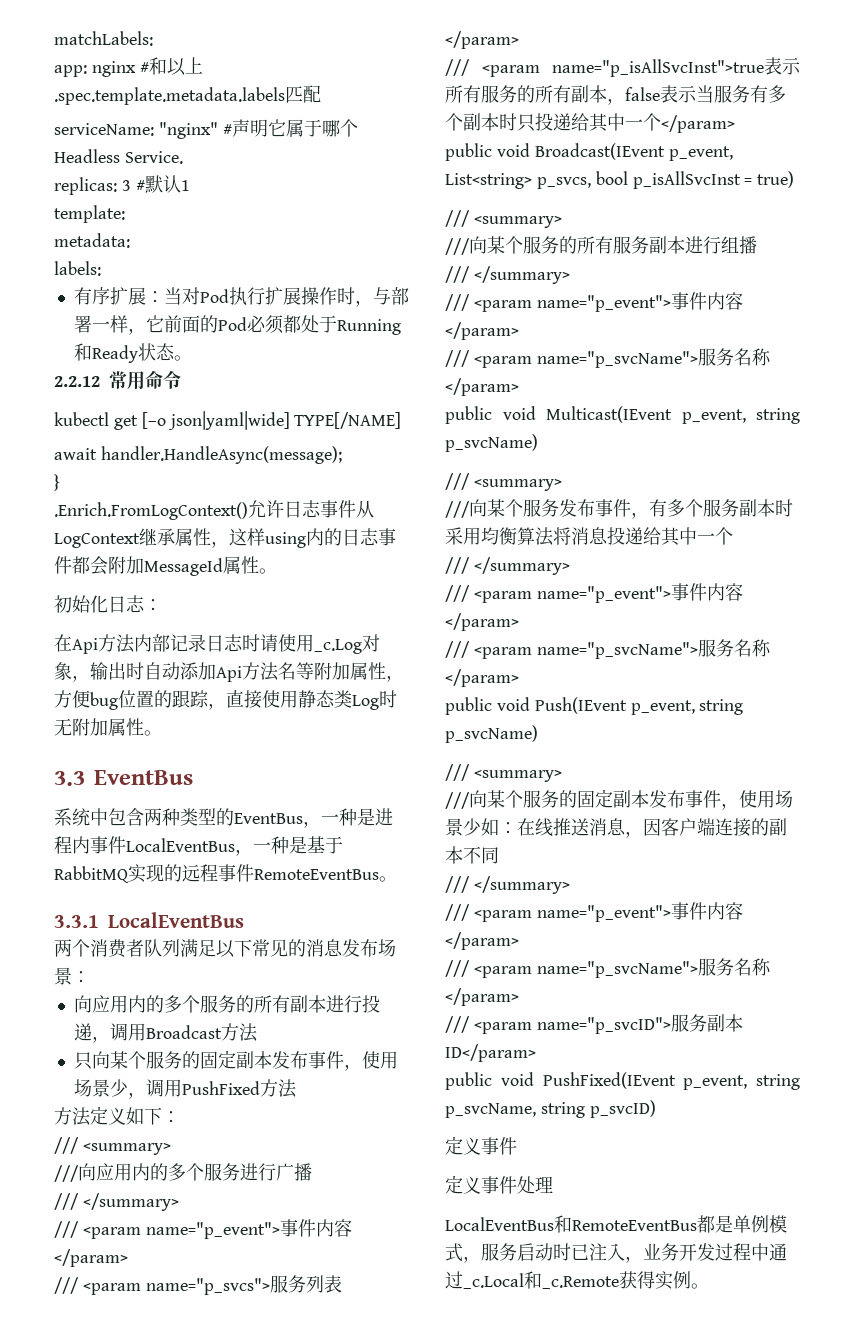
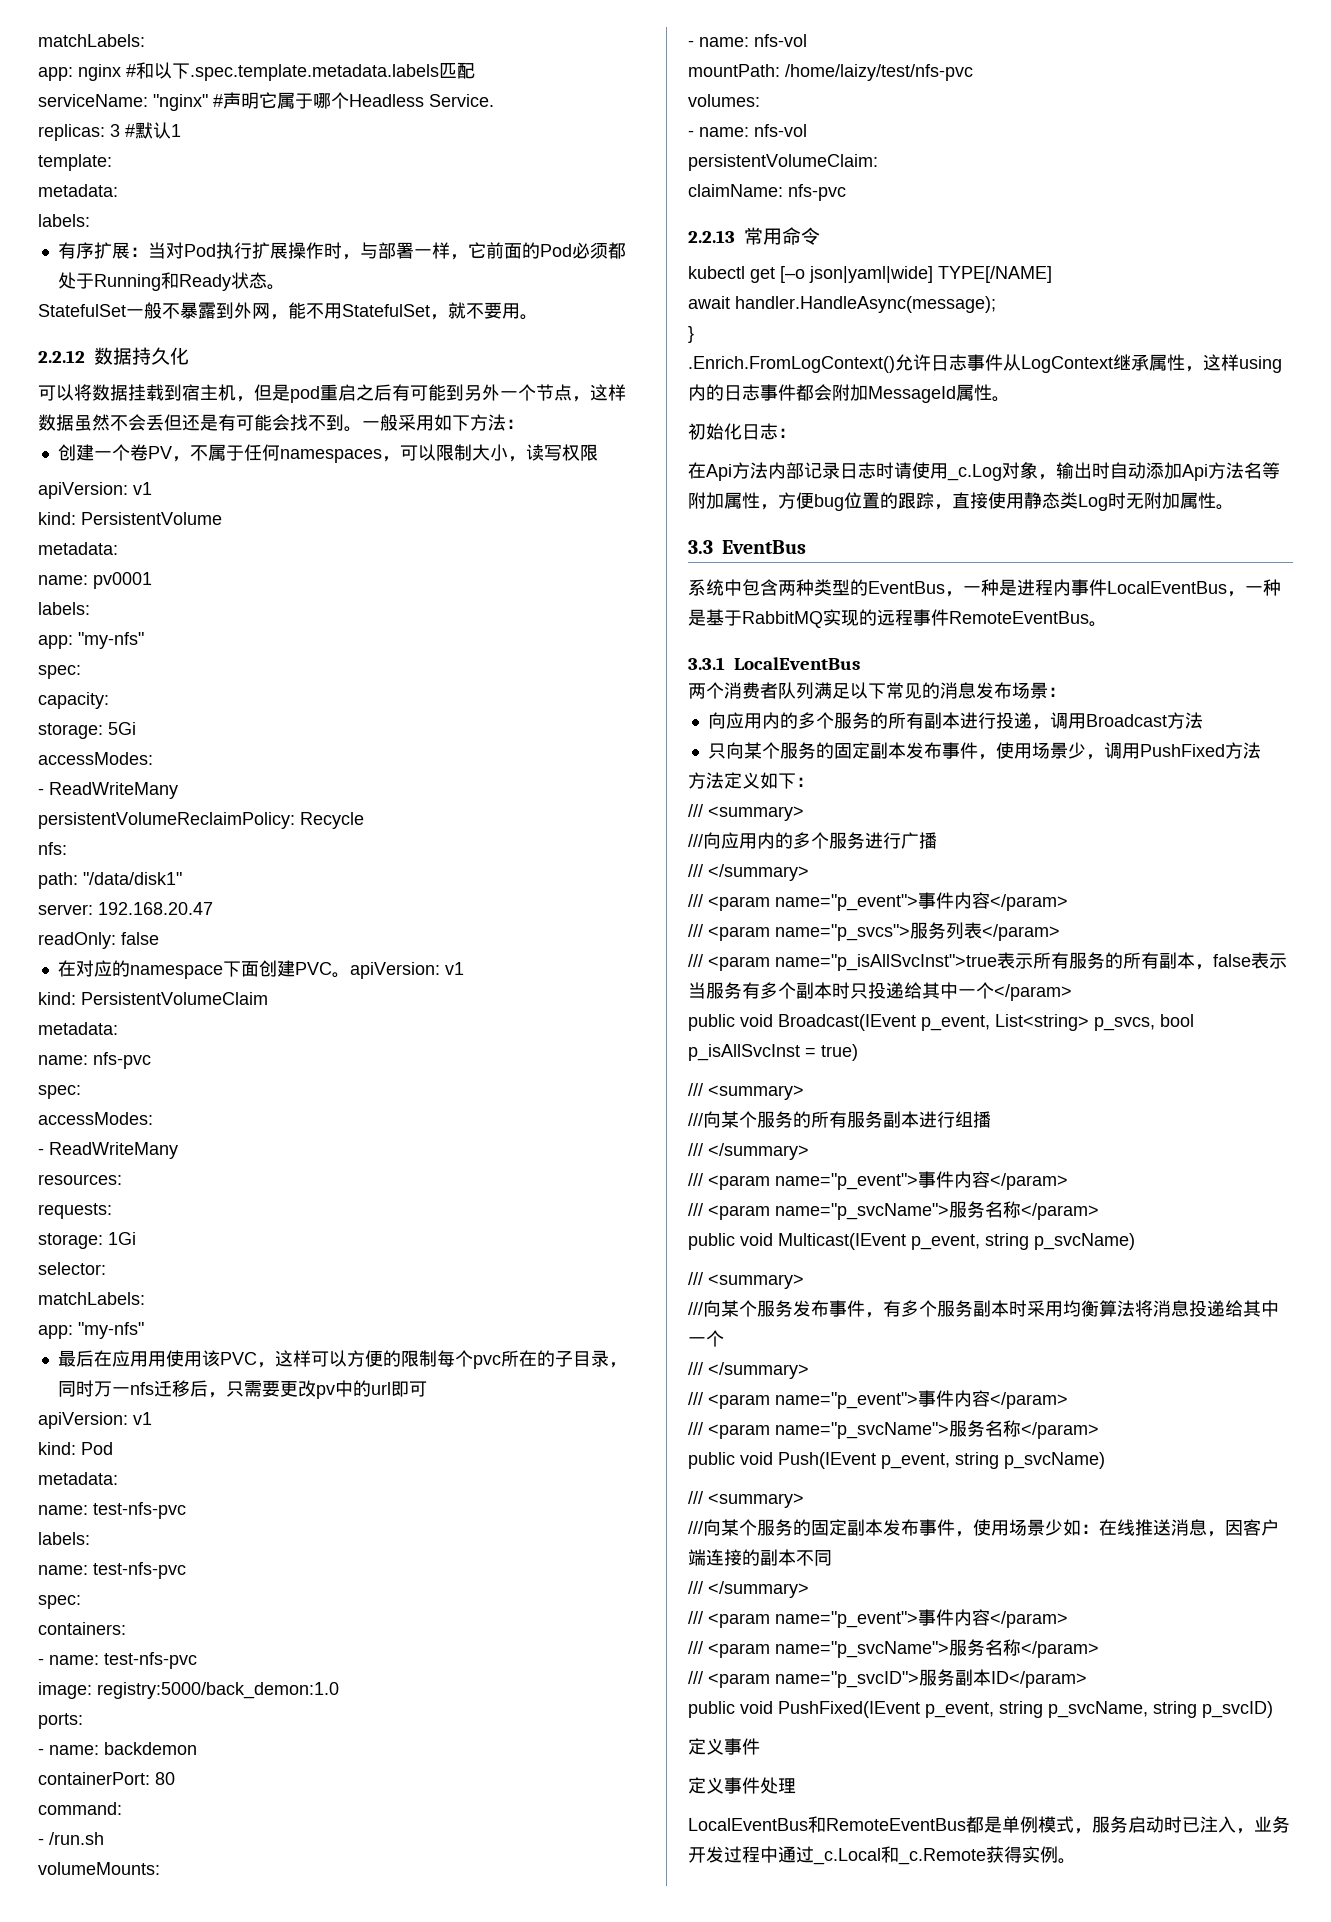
[184,57,203,74] 上 -> [172,63,190,79] 下
[54,376,100,387] 2.2.12 -> [38,302,538,320] [38,347,189,365] [38,384,626,403] [38,414,524,432] [57,444,598,463] [38,482,152,499] [38,512,222,525] [38,542,118,555] [38,572,152,589] [38,602,90,615] [38,632,144,649] [38,665,81,679] [38,692,109,709] [38,722,136,739] [38,752,153,765] [38,782,178,799] [38,812,364,829] [38,842,67,855] [38,872,182,889] [38,902,213,915] [38,932,159,949] [57,960,464,979] [38,992,268,1005] [38,1022,118,1035] [38,1052,151,1069] [38,1085,81,1099] [38,1112,153,1125] [38,1142,178,1159] [38,1174,122,1185] [38,1203,112,1219] [38,1232,136,1249] [38,1262,106,1275] [38,1292,145,1305] [38,1322,144,1339] [57,1350,627,1369] [57,1380,427,1399] [38,1412,152,1429] [38,1442,113,1455] [38,1472,118,1485] [38,1502,186,1519] [38,1532,90,1545] [38,1562,186,1579] [38,1595,81,1609] [38,1622,126,1635] [38,1652,197,1669] [38,1682,339,1699] [38,1713,83,1729] [38,1742,197,1755] [38,1772,175,1785] [38,1802,122,1815] [38,1832,104,1845] [38,1862,160,1875] [688,34,807,47] [688,64,973,81] [688,94,760,107] [688,124,807,137] [688,154,878,171] [688,184,846,201] [688,230,735,243] StatefulSet一般不暴露到外网，能不用StatefulSet，就不要用。 // 2.2.12数据持久化 // 可以将数据挂载到宿主机，但是pod重启之后有可能到另外一个节点，这样数据虽然不会丢但还是有可能会找不到。一般采用如下方法： // 创建一个卷PV，不属于任何namespaces，可以限制大小，读写权限 // apiVersion: v1 // kind: PersistentVolume // metadata: // name: pv0001 // labels: // app: "my-nfs" // spec: // capacity: // storage: 5Gi // accessModes: // - ReadWriteMany // persistentVolumeReclaimPolicy: Recycle // nfs: // path: "/data/disk1" // server: 192.168.20.47 // readOnly: false // 在对应的namespace下面创建PVC。apiVersion: v1 // kind: PersistentVolumeClaim // metadata: // name: nfs-pvc // spec: // accessModes: // - ReadWriteMany // resources: // requests: // storage: 1Gi // selector: // matchLabels: // app: "my-nfs" // 最后在应用用使用该PVC，这样可以方便的限制每个pvc所在的子目录，同时万一nfs迁移后，只需要更改pv中的url即可 // apiVersion: v1 // kind: Pod // metadata: // name: test-nfs-pvc // labels: // name: test-nfs-pvc // spec: // containers: // - name: test-nfs-pvc // image: registry:5000/back_demon:1.0 // ports: // - name: backdemon // containerPort: 80 // command: // - /run.sh // volumeMounts: // - name: nfs-vol // mountPath: /home/laizy/test/nfs-pvc // volumes: // - name: nfs-vol // persistentVolumeClaim: // claimName: nfs-pvc // 2.2.13

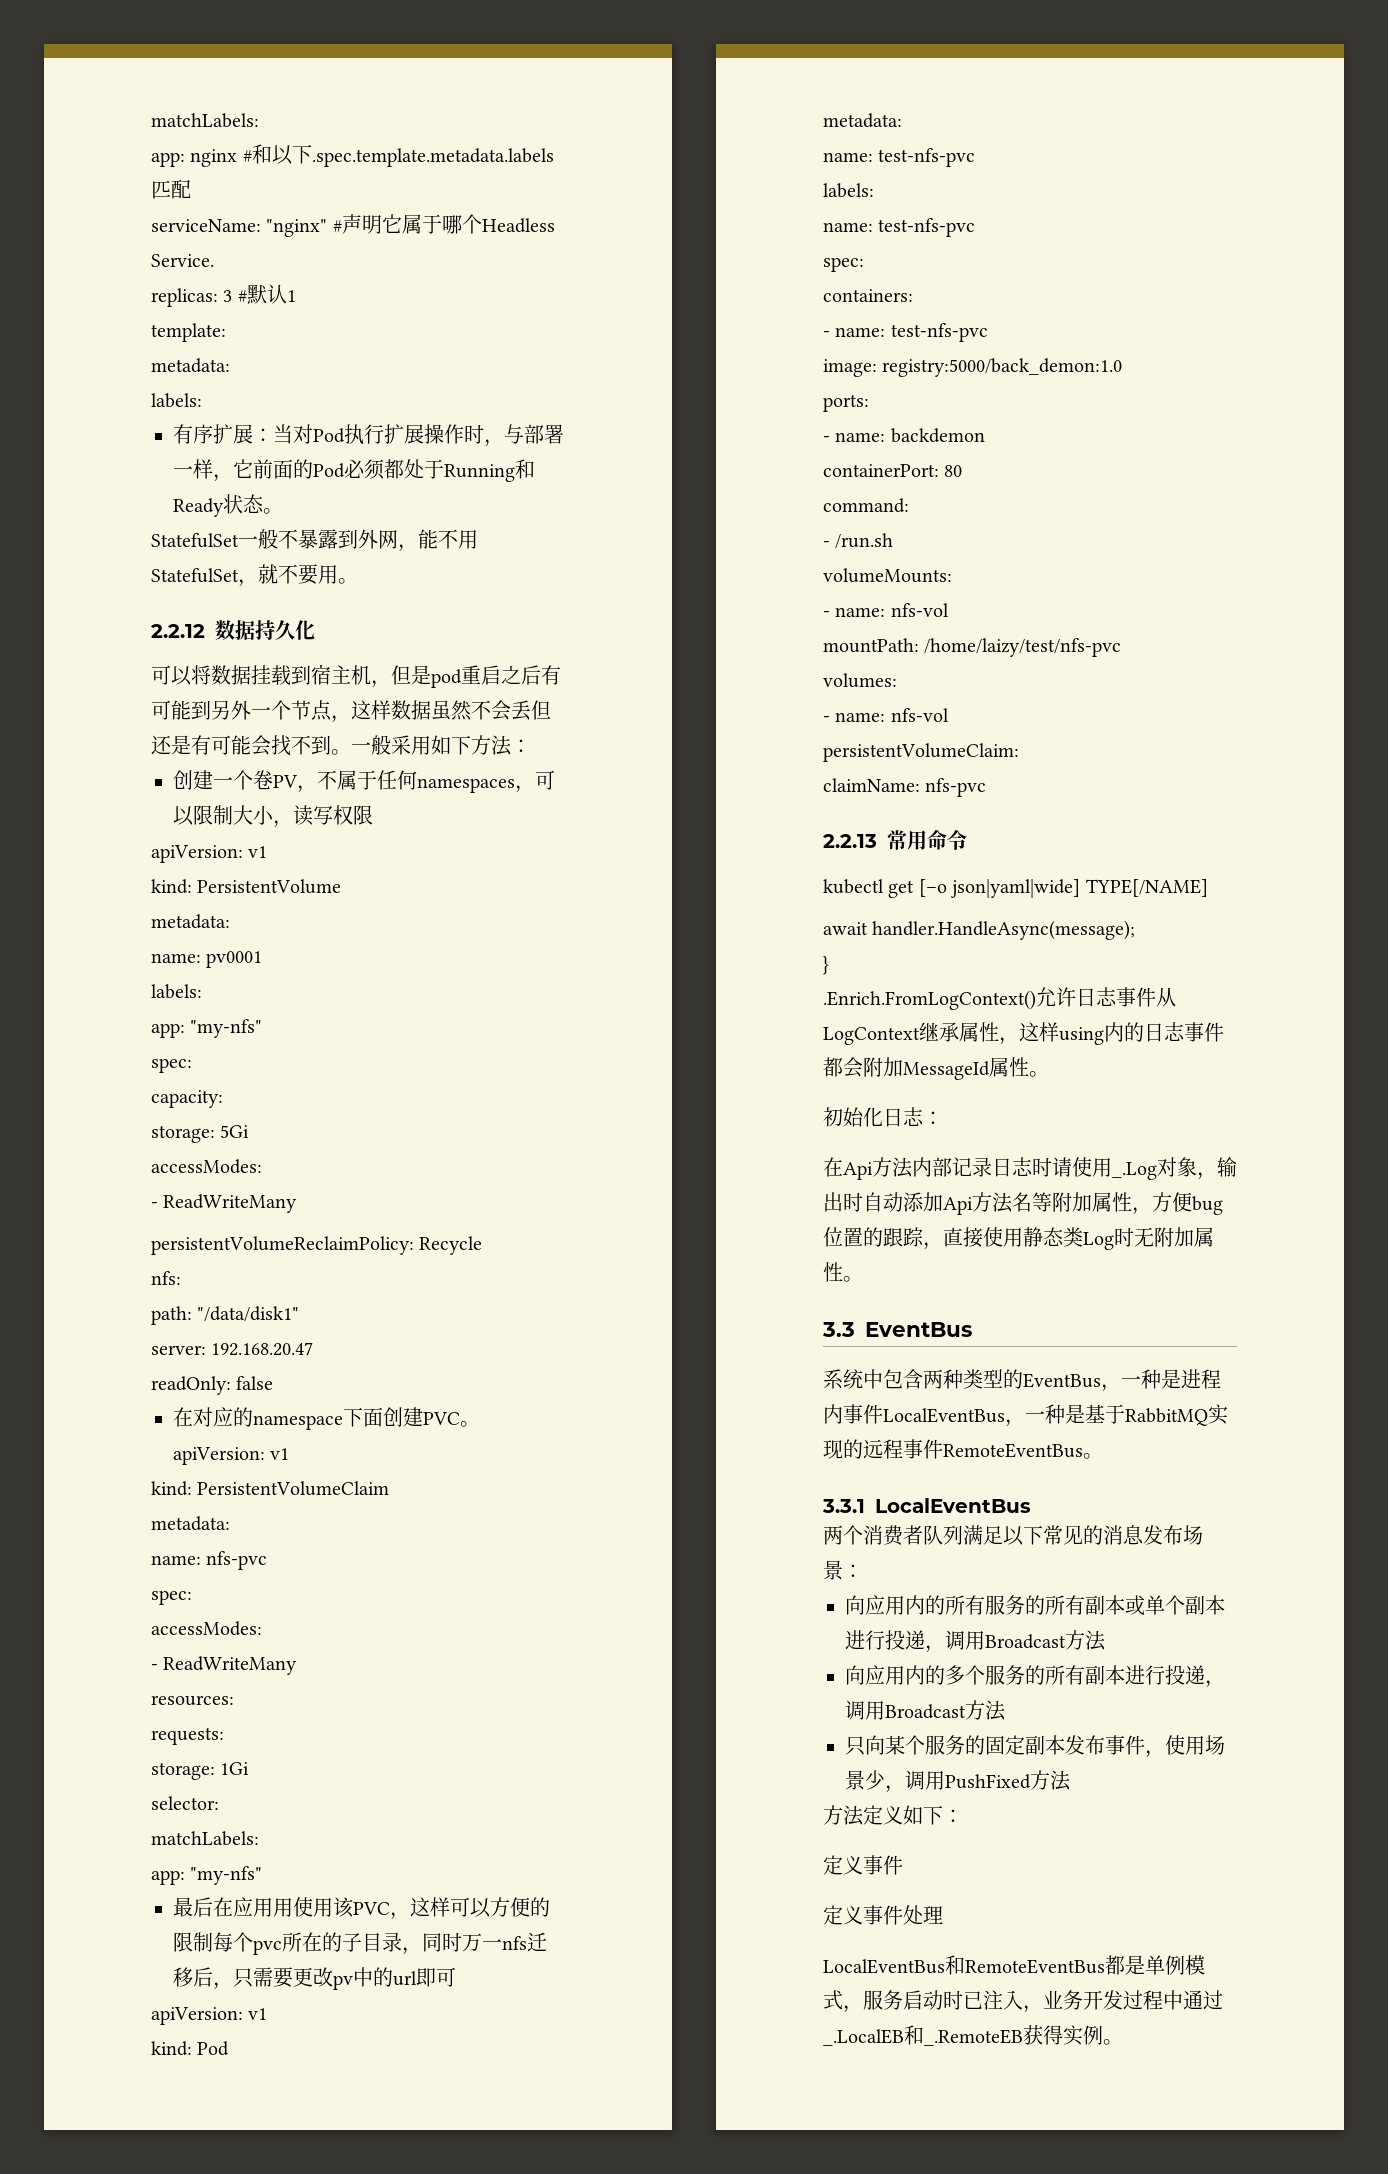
[947,464,1002,481] _c.Log -> [1112,1162,1157,1180] _.Log
(1066, 692) none -> [845,1595,1225,1616] [845,1630,1106,1653] // 向应用内的所有服务的所有副本或单个副本进行投递，调用Broadcast方法
[688,804,804,821] [688,832,937,849] [688,864,809,881] [688,892,1068,911] [688,922,1060,941] [688,952,1287,971] [688,982,1072,1001] [688,1014,1194,1031] [688,1044,858,1061] [688,1083,804,1100] [688,1111,991,1128] [688,1143,809,1160] [688,1171,1068,1190] [688,1201,1099,1220] [688,1233,1135,1250] [688,1272,804,1289] [688,1300,1279,1318] [688,1330,724,1347] [688,1362,809,1379] [688,1390,1068,1409] [688,1420,1099,1439] [688,1452,1105,1469] [688,1491,804,1508] [688,1519,1279,1537] [688,1549,832,1566] [688,1581,809,1598] [688,1609,1068,1628] [688,1639,1099,1658] [688,1669,1087,1688] [688,1701,1273,1718] // /// <summary> // ///向应用内的多个服务进行广播 // /// </summary> // /// <param name="p_event">事件内容</param> // /// <param name="p_svcs">服务列表</param> // /// <param name="p_isAllSvcInst">true表示所有服务的所有副本，false表示当服务有多个副本时只投递给其中一个</param> // public void Broadcast(IEvent p_event, List<string> p_svcs, bool p_isAllSvcInst = true) // /// <summary> // ///向某个服务的所有服务副本进行组播 // /// </summary> // /// <param name="p_event">事件内容</param> // /// <param name="p_svcName">服务名称</param> // public void Multicast(IEvent p_event, string p_svcName) // /// <summary> // ///向某个服务发布事件，有多个服务副本时采用均衡算法将消息投递给其中一个 // /// </summary> // /// <param name="p_event">事件内容</param> // /// <param name="p_svcName">服务名称</param> // public void Push(IEvent p_event, string p_svcName) // /// <summary> // ///向某个服务的固定副本发布事件，使用场景少如：在线推送消息，因客户端连接的副本不同 // /// </summary> // /// <param name="p_event">事件内容</param> // /// <param name="p_svcName">服务名称</param> // /// <param name="p_svcID">服务副本ID</param> // public void PushFixed(IEvent p_event, string p_svcName, string p_svcID) -> (963, 1816) none
[813,1846,986,1865] _c.Local和_c.Remote -> [823,2025,1023,2046] _.LocalEB和_.RemoteEB

